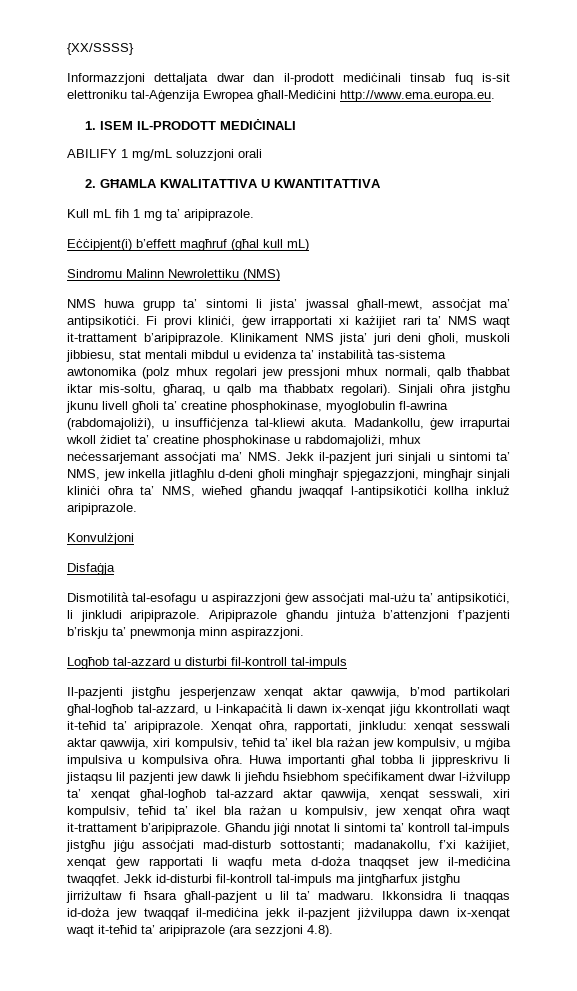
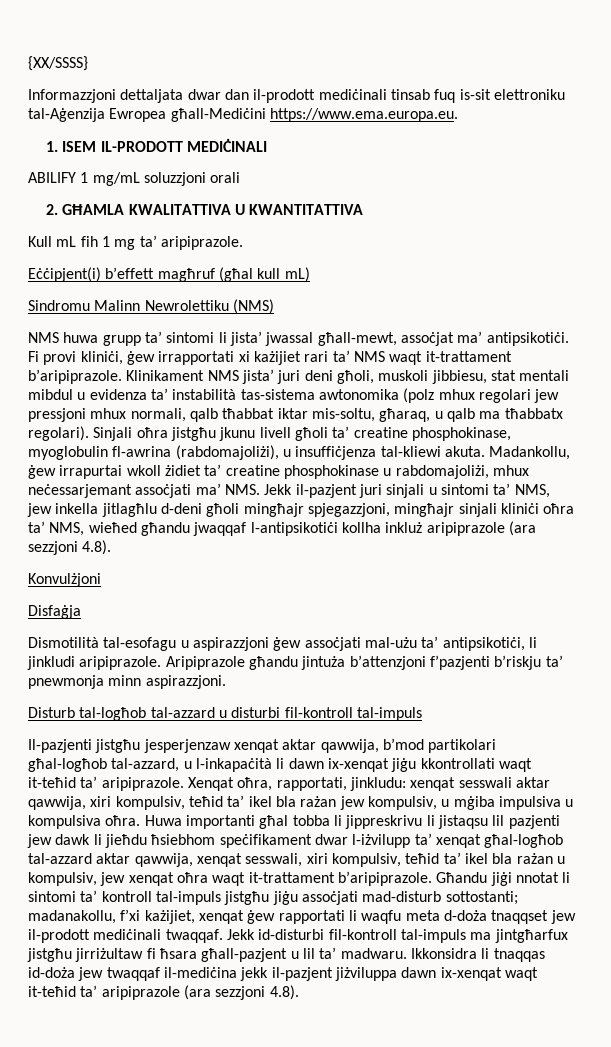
[340,90,495,102] http://www.ema.europa.eu. -> [269,108,458,122] https://www.ema.europa.eu.
[67,503,137,515] aripiprazole. -> [426,521,536,536] [28,540,112,555] aripiprazole (ara sezzjoni 4.8).
[67,657,109,669] Logħob -> [28,707,147,721] Disturb tal-logħob
[447,857,511,866] [67,874,120,886] il-mediċina twaqqfet. -> [28,929,223,943] il-prodott mediċinali twaqqaf.

